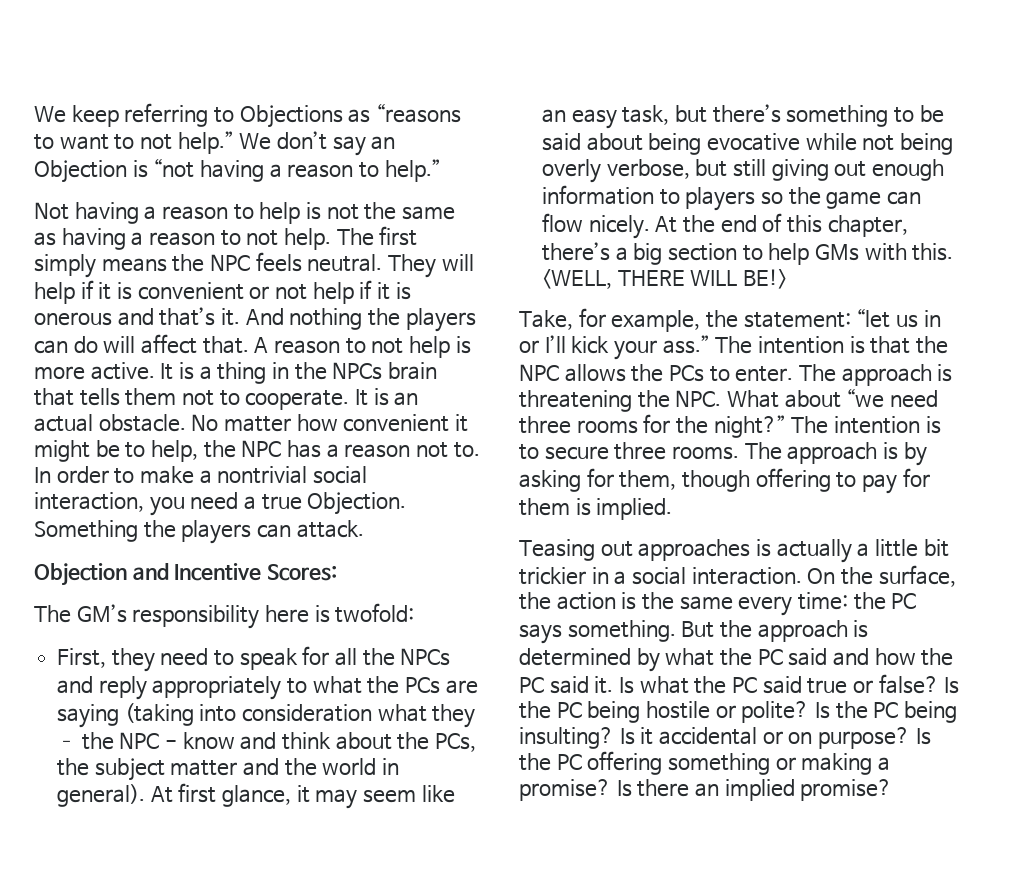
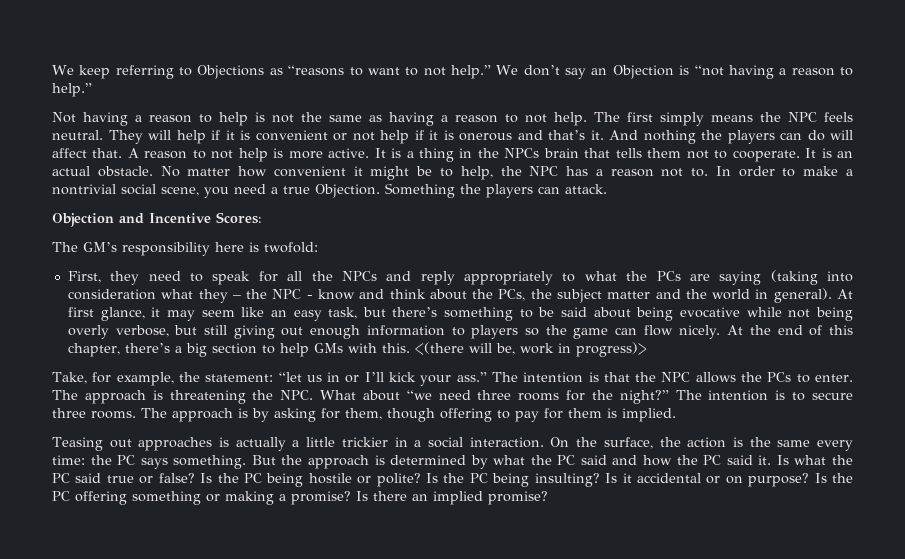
[34,492,144,512] interaction, -> [161,186,199,196] scene,
[542,269,788,289] <WELL, THERE WILL BE!> -> [414,342,647,357] <(there will be, work in progress)>
[923,539,949,557] bit -> (336, 442) none

